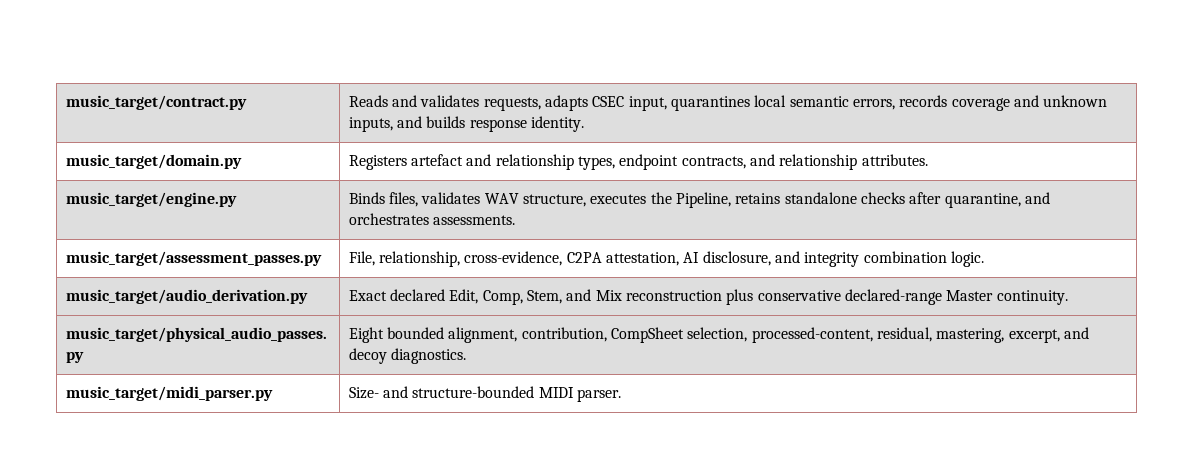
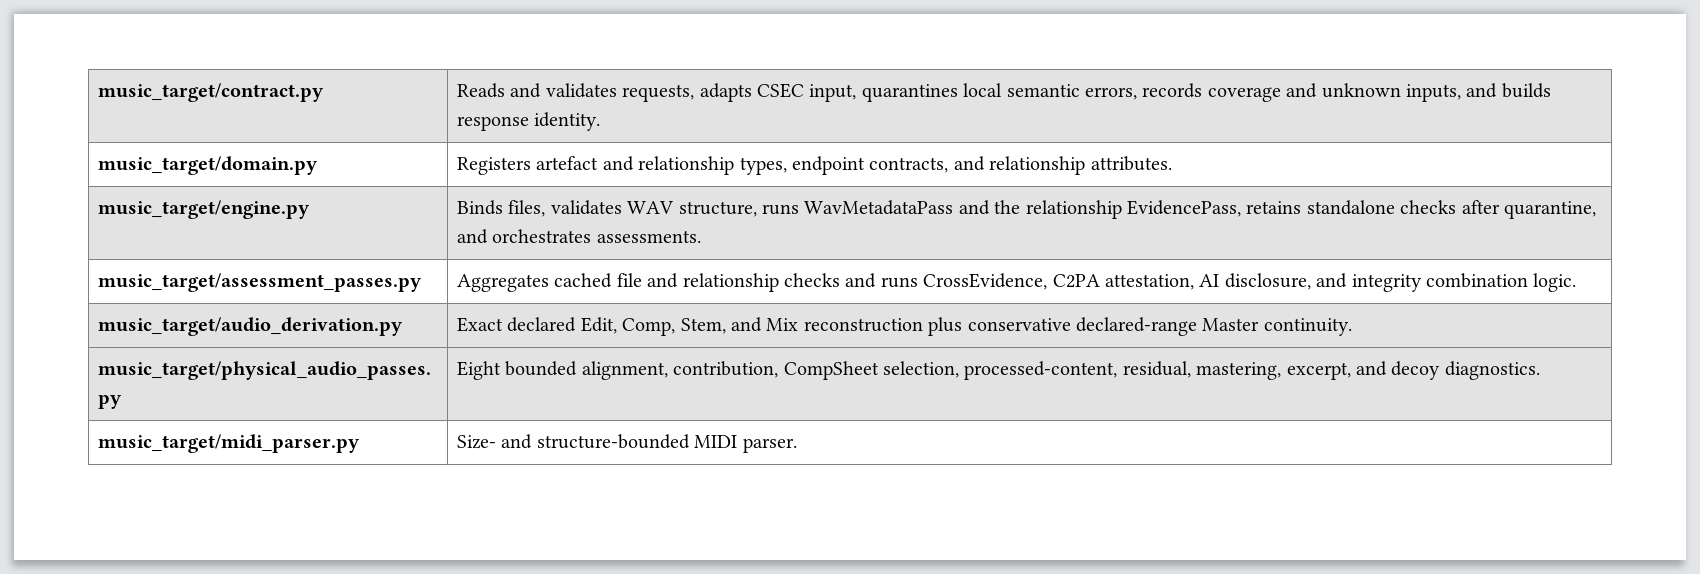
[590,192,732,208] executes the Pipeline, -> [762,200,1242,219] runs WavMetadataPass and the relationship EvidencePass,
[348,251,563,267] File, relationship, cross-evidence, -> [457,273,1048,292] Aggregates cached file and relationship checks and runs CrossEvidence,

